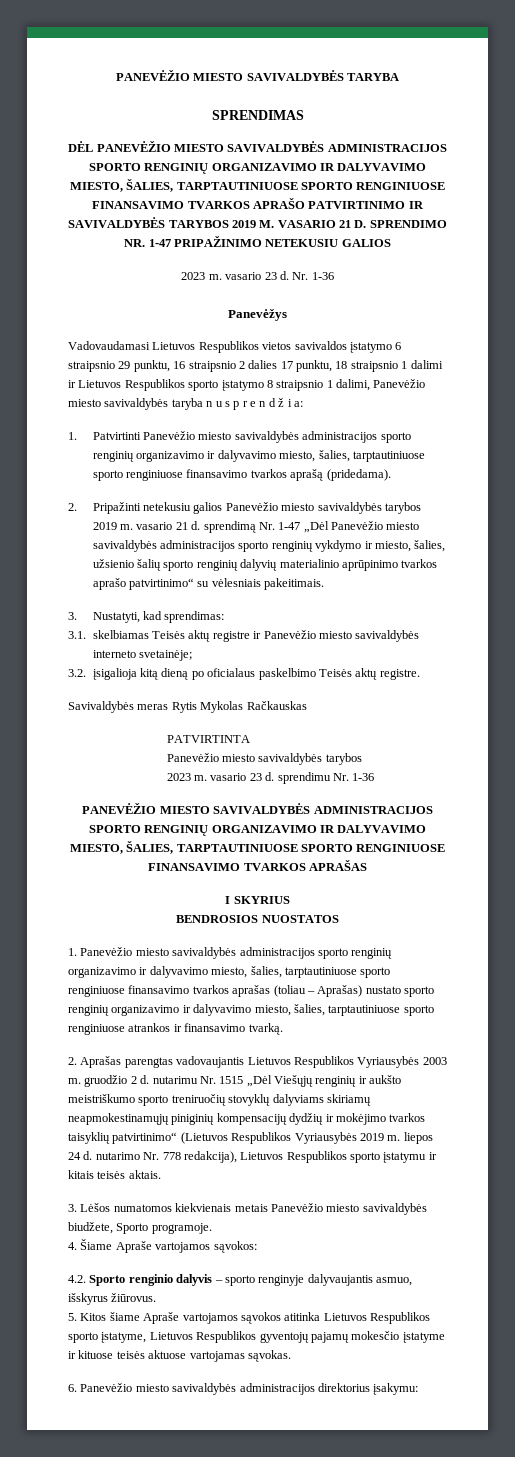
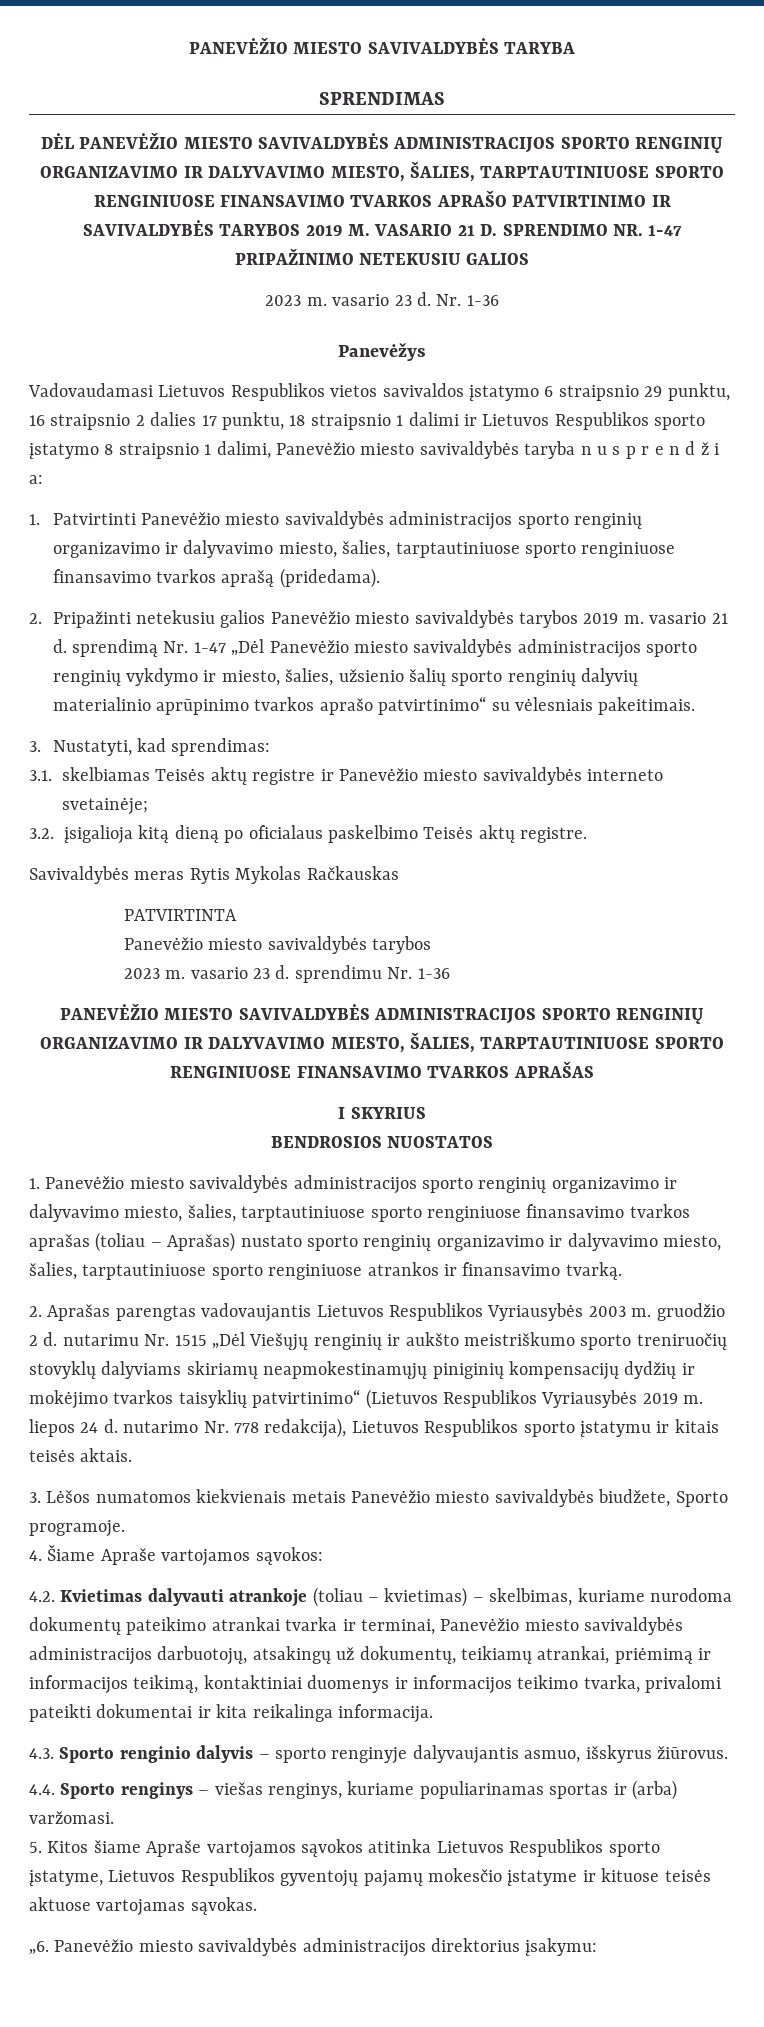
(86, 1279) none -> [60,1587,732,1607] [29,1617,684,1635] [29,1646,712,1665] [29,1675,722,1694] [29,1704,433,1723] [29,1748,54,1759] Kvietimas dalyvauti atrankoje (toliau – kvietimas) – skelbimas, kuriame nurodoma dokumentų pateikimo atrankai tvarka ir terminai, Panevėžio miesto savivaldybės administracijos darbuotojų, atsakingų už dokumentų, teikiamų atrankai, priėmimą ir informacijos teikimą, kontaktiniai duomenys ir informacijos teikimo tvarka, privalomi pateikti dokumentai ir kita reikalinga informacija. // 4.3.
(157, 1297) none -> [29,1780,677,1800] [29,1811,114,1824] // 4.4. Sporto renginys – viešas renginys, kuriame populiarinamas sportas ir (arba) varžomasi.
[68,1384,77,1392] 6. -> [29,1941,49,1955] „6.

